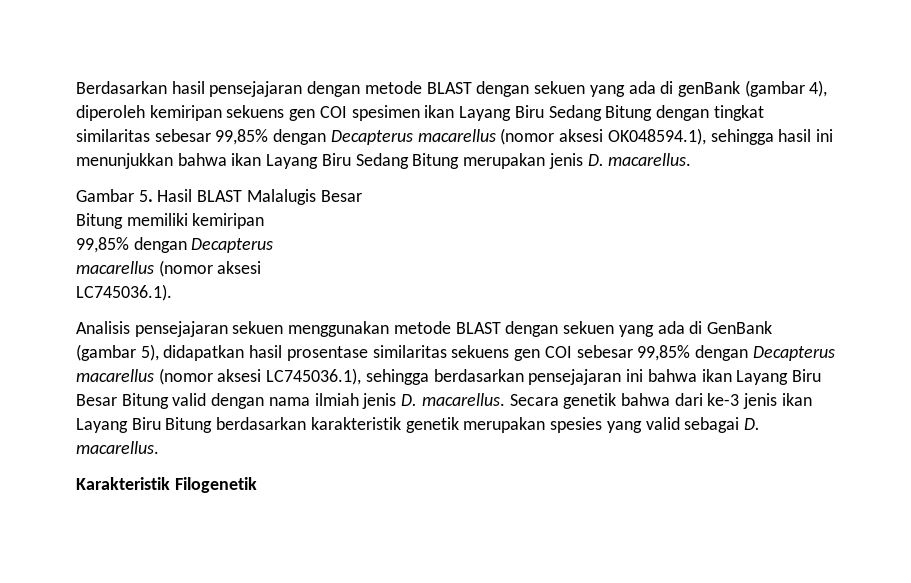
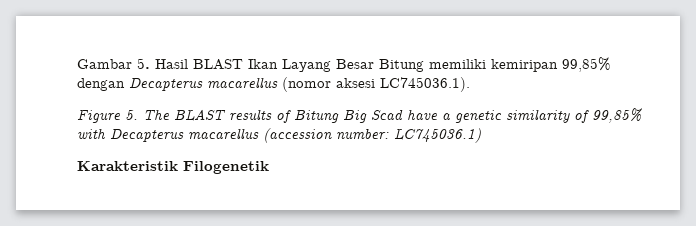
[76,80,828,97] [76,105,764,121] [76,128,833,145] [76,153,692,169] [76,189,362,205] [76,213,265,229] [76,237,274,253] [76,260,262,277] [76,284,172,301] [76,321,772,337] [76,344,835,361] [76,368,821,385] [76,393,812,409] [76,417,760,433] [76,441,159,454] Berdasarkan hasil pensejajaran dengan metode BLAST dengan sekuen yang ada di genBank (gambar 4), diperoleh kemiripan sekuens gen COI spesimen ikan Layang Biru Sedang Bitung dengan tingkat similaritas sebesar 99,85% dengan Decapterus macarellus (nomor aksesi OK048594.1), sehingga hasil ini menunjukkan bahwa ikan Layang Biru Sedang Bitung merupakan jenis D. macarellus. // Gambar 5. Hasil BLAST Malalugis Besar // Bitung memiliki kemiripan // 99,85% dengan Decapterus // macarellus (nomor aksesi // LC745036.1). // Analisis pensejajaran sekuen menggunakan metode BLAST dengan sekuen yang ada di GenBank (gambar 5), didapatkan hasil prosentase similaritas sekuens gen COI sebesar 99,85% dengan Decapterus macarellus (nomor aksesi LC745036.1), sehingga berdasarkan pensejajaran ini bahwa ikan Layang Biru Besar Bitung valid dengan nama ilmiah jenis D. macarellus. Secara genetik bahwa dari ke-3 jenis ikan Layang Biru Bitung berdasarkan karakteristik genetik merupakan spesies yang valid sebagai D. macarellus. -> [77,57,611,72] [77,77,470,92] [77,108,642,123] [77,128,481,143] Gambar 5. Hasil BLAST Ikan Layang Besar Bitung memiliki kemiripan 99,85% dengan Decapterus macarellus (nomor aksesi LC745036.1). // Figure 5. The BLAST results of Bitung Big Scad have a genetic similarity of 99,85% with Decapterus macarellus (accession number: LC745036.1)

